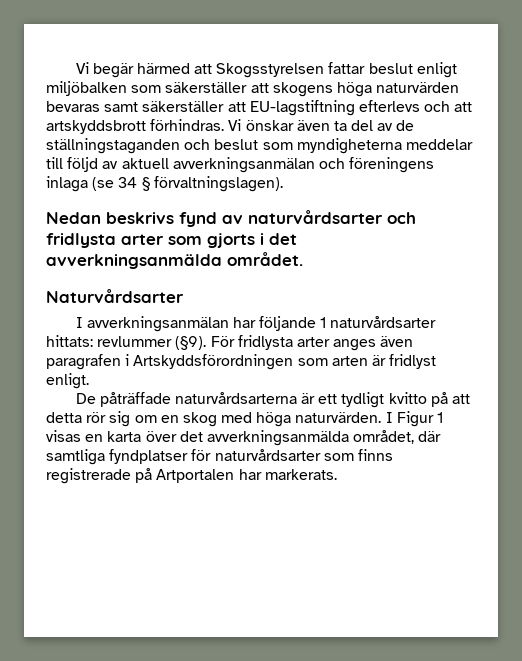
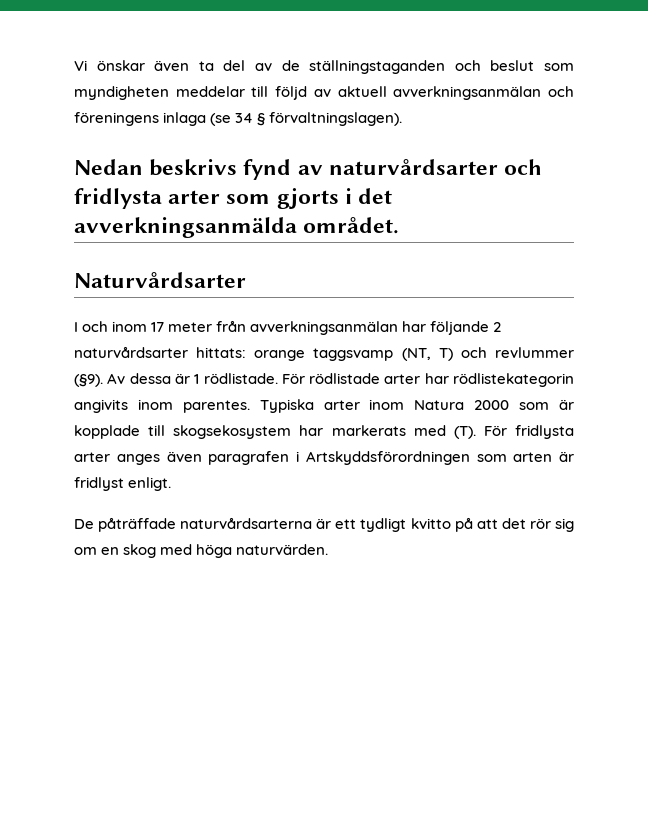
[75,62,457,78] [46,81,460,97] [46,100,473,116] [46,119,242,134] Vi begär härmed att Skogsstyrelsen fattar beslut enligt miljöbalken som säkerställer att skogens höga naturvärden bevaras samt säkerställer att EU-lagstiftning efterlevs och att artskyddsbrott förhindras. Vi -> [74,60,87,71] Vi
[296,138,402,154] myndigheterna -> [74,86,169,100] myndigheten
(83, 322) none -> [82,320,247,332] och inom 17 meter från
[320,317,327,328] 1 -> [493,322,502,332] 2
[97,336,207,350] revlummer (§9). -> [254,347,575,361] [74,373,574,387] [74,399,575,413] [74,425,476,439] orange taggsvamp (NT, T) och revlummer (§9). Av dessa är 1 rödlistade. För rödlistade arter har rödlistekategorin angivits inom parentes. Typiska arter inom Natura 2000 som är kopplade till skogsekosystem har markerats med (T).
[46,412,82,423] detta -> [501,518,526,529] det
[385,411,444,427] [46,430,442,446] [46,449,393,465] [46,468,337,484] I Figur 1 visas en karta över det avverkningsanmälda området, där samtliga fyndplatser för naturvårdsarter som finns registrerade på Artportalen har markerats. -> (329, 549) none

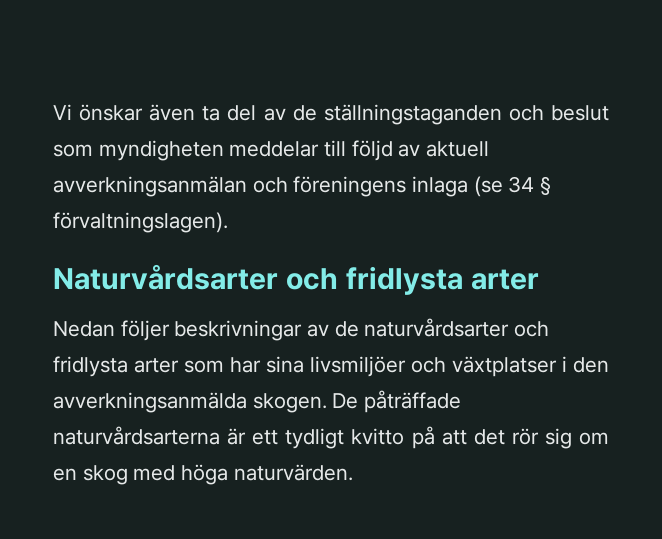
[74,159,323,180] Nedan beskrivs fynd av -> [53,264,539,295] [53,320,359,341] Naturvårdsarter och fridlysta arter // Nedan följer beskrivningar av de
[276,188,393,209] [74,217,400,238] [74,272,246,288] [74,320,502,335] [74,346,575,361] [74,373,574,387] [74,399,575,413] [74,425,574,439] [74,451,574,465] [74,477,172,491] gjorts i det avverkningsanmälda området. // Naturvårdsarter // I och inom 17 meter från avverkningsanmälan har följande 2 naturvårdsarter hittats: orange taggsvamp (NT, T) och revlummer (§9). Av dessa är 1 rödlistade. För rödlistade arter har rödlistekategorin angivits inom parentes. Typiska arter inom Natura 2000 som är kopplade till skogsekosystem har markerats med (T). För fridlysta arter anges även paragrafen i Artskyddsförordningen som arten är fridlyst enligt. // -> [230,356,609,377] [53,392,327,413] har sina livsmiljöer och växtplatser i den avverkningsanmälda skogen.

